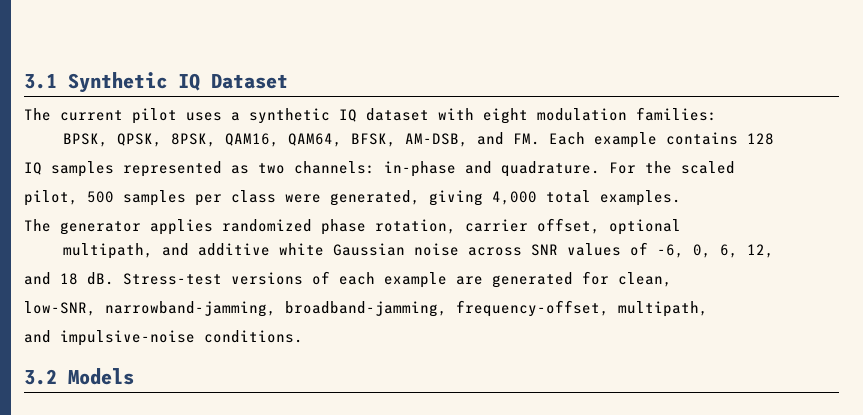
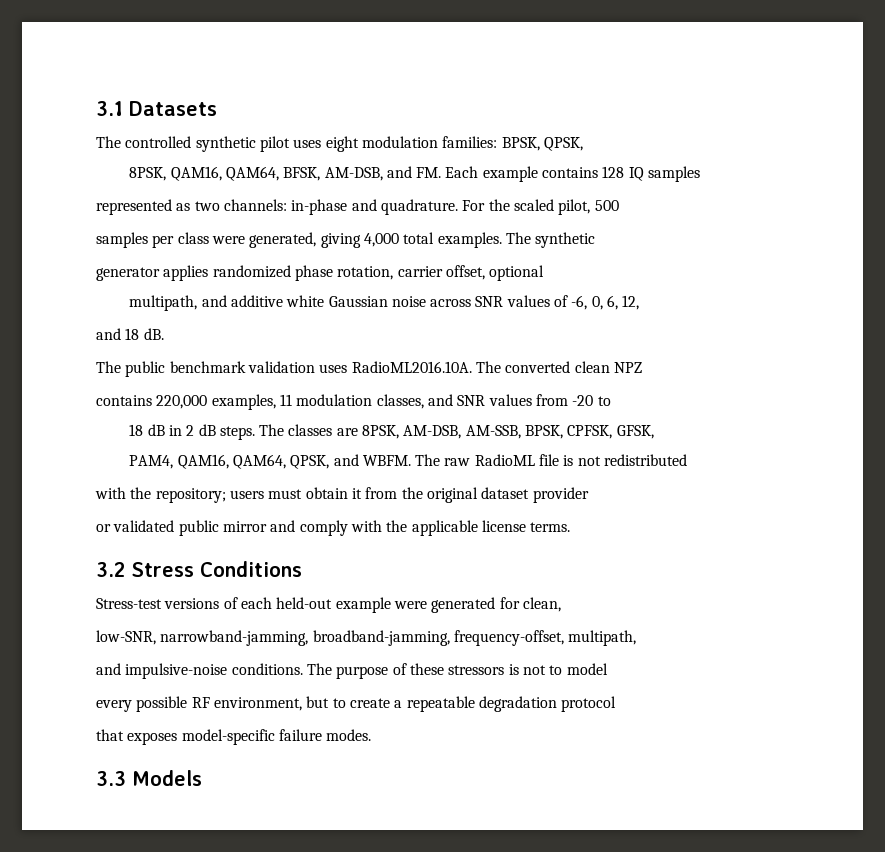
[68,72,288,93] [24,108,474,124] Synthetic IQ Dataset // The current pilot uses a synthetic IQ dataset with -> [129,101,217,116] [96,136,322,152] Datasets // The controlled synthetic pilot uses
(717, 114) // -> (498, 142) none
(162, 140) none -> (583, 144) //
(774, 139) // -> (625, 172) none
(114, 169) none -> (701, 174) //
(735, 167) // -> (554, 205) none
(114, 197) none -> (619, 205) //
[24,219,51,232] // The -> [505,232,596,248] The synthetic //
(114, 278) none -> [96,361,642,377] [96,394,611,410] [129,424,654,440] [129,454,688,469] [95,487,589,503] [96,520,571,536] [96,561,302,577] // The public benchmark validation uses RadioML2016.10A. The converted clean NPZ // contains 220,000 examples, 11 modulation classes, and SNR values from -20 to // 18 dB in 2 dB steps. The classes are 8PSK, AM-DSB, AM-SSB, BPSK, CPFSK, GFSK, // PAM4, QAM16, QAM64, QPSK, and WBFM. The raw RadioML file is not redistributed // with the repository; users must obtain it from the original dataset provider // or validated public mirror and comply with the applicable license terms. // 3.2 Stress Conditions //
[384,272,483,288] example are -> [276,597,427,613] held-out example were
[24,369,57,385] // 3.2 -> [306,663,608,679] [96,696,617,712] [96,729,372,745] [96,771,126,786] The purpose of these stressors is not to model // every possible RF environment, but to create a repeatable degradation protocol // that exposes model-specific failure modes. // 3.3

